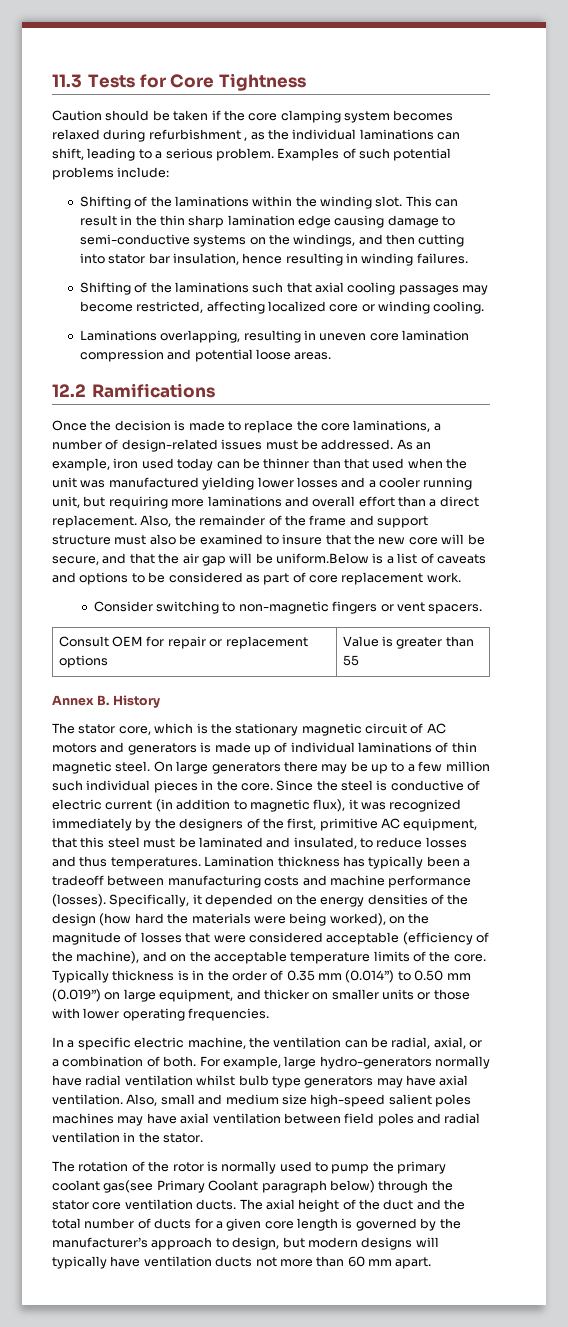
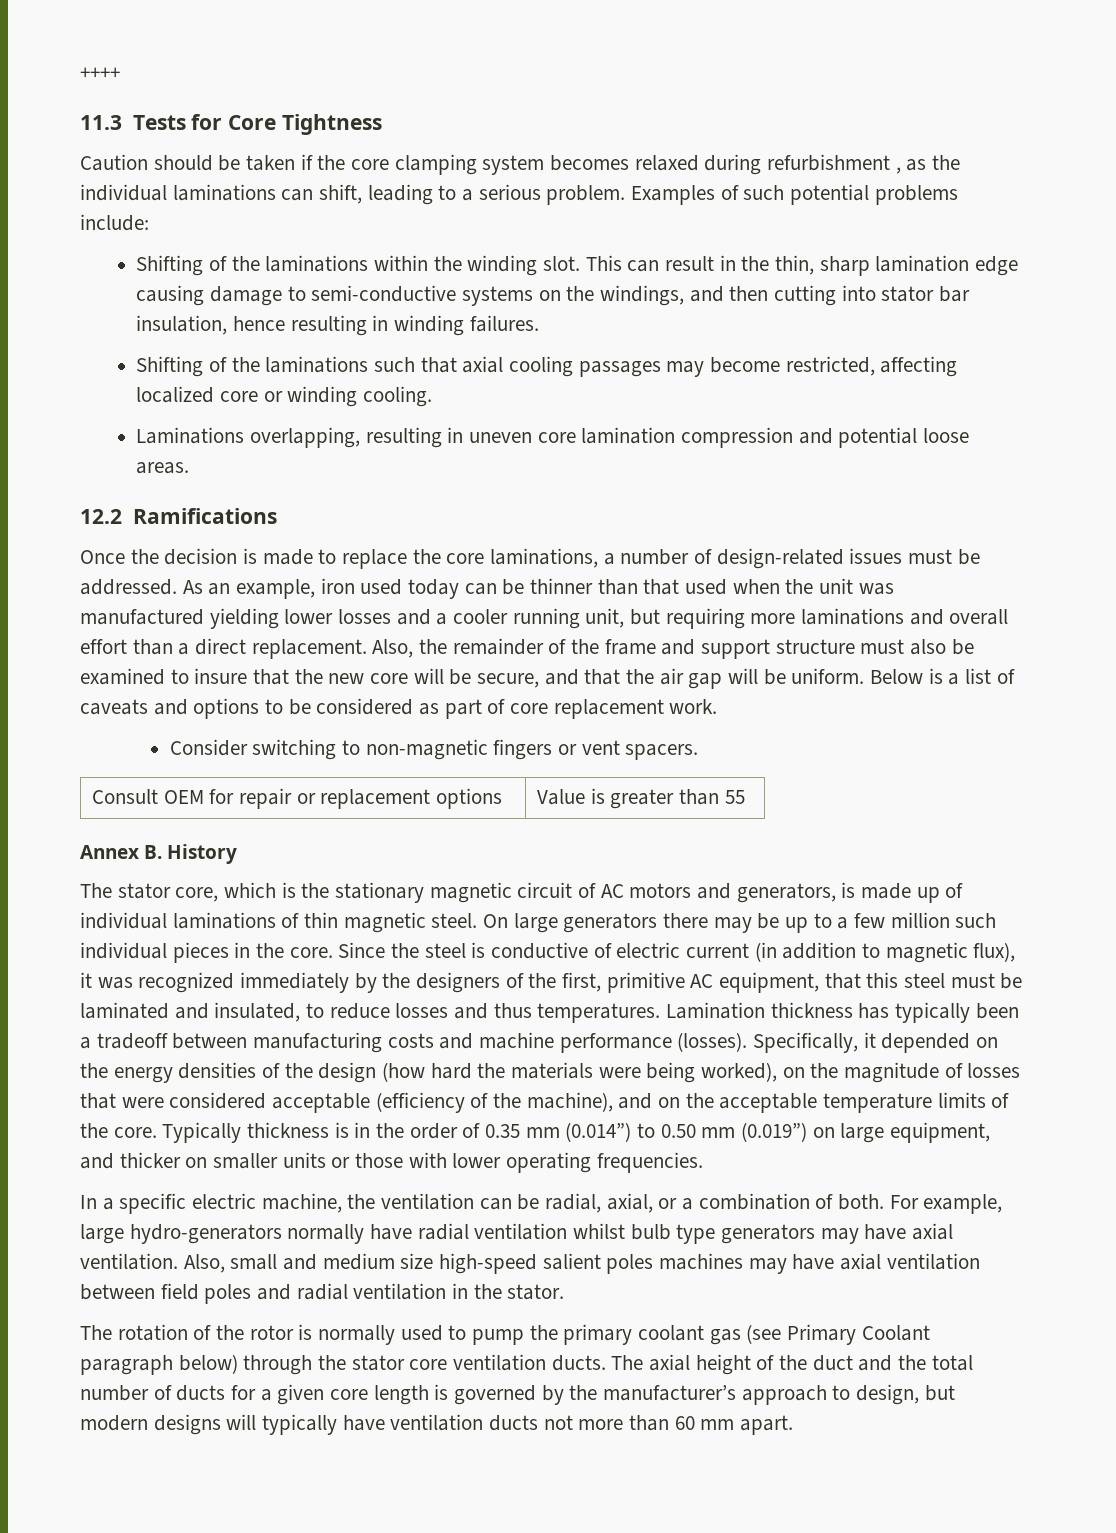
(52, 81) none -> [80,67,120,79] ++++ //
[159,215,185,226] thin -> [775,255,815,275] thin,
[276,553,369,564] uniform.Below -> [791,668,924,684] uniform. Below
[127,743,197,755] generators -> [736,883,836,903] generators,
[103,1180,154,1193] gas(see -> [709,1324,782,1345] gas (see

